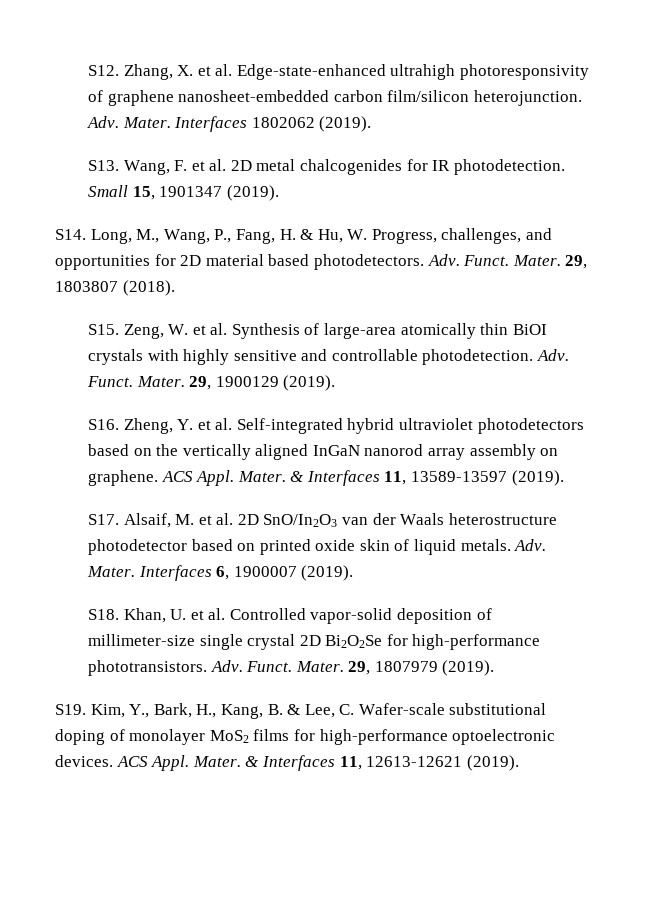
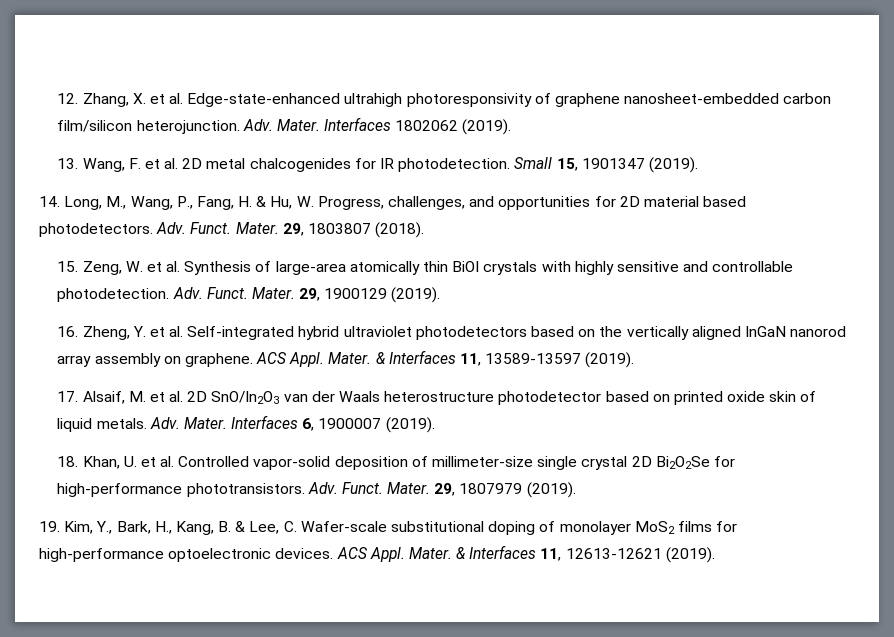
[87,65,119,76] S12. -> [57,93,79,104] 12.
[87,160,119,171] S13. -> [57,158,79,169] 13.
[55,229,86,240] S14. -> [39,196,60,207] 14.
[87,324,119,335] S15. -> [57,261,79,272] 15.
[87,419,119,430] S16. -> [57,326,79,337] 16.
[87,514,119,525] S17. -> [57,391,79,402] 17.
[87,609,119,620] S18. -> [57,456,79,467] 18.
[55,704,86,715] S19. -> [39,521,60,532] 19.

